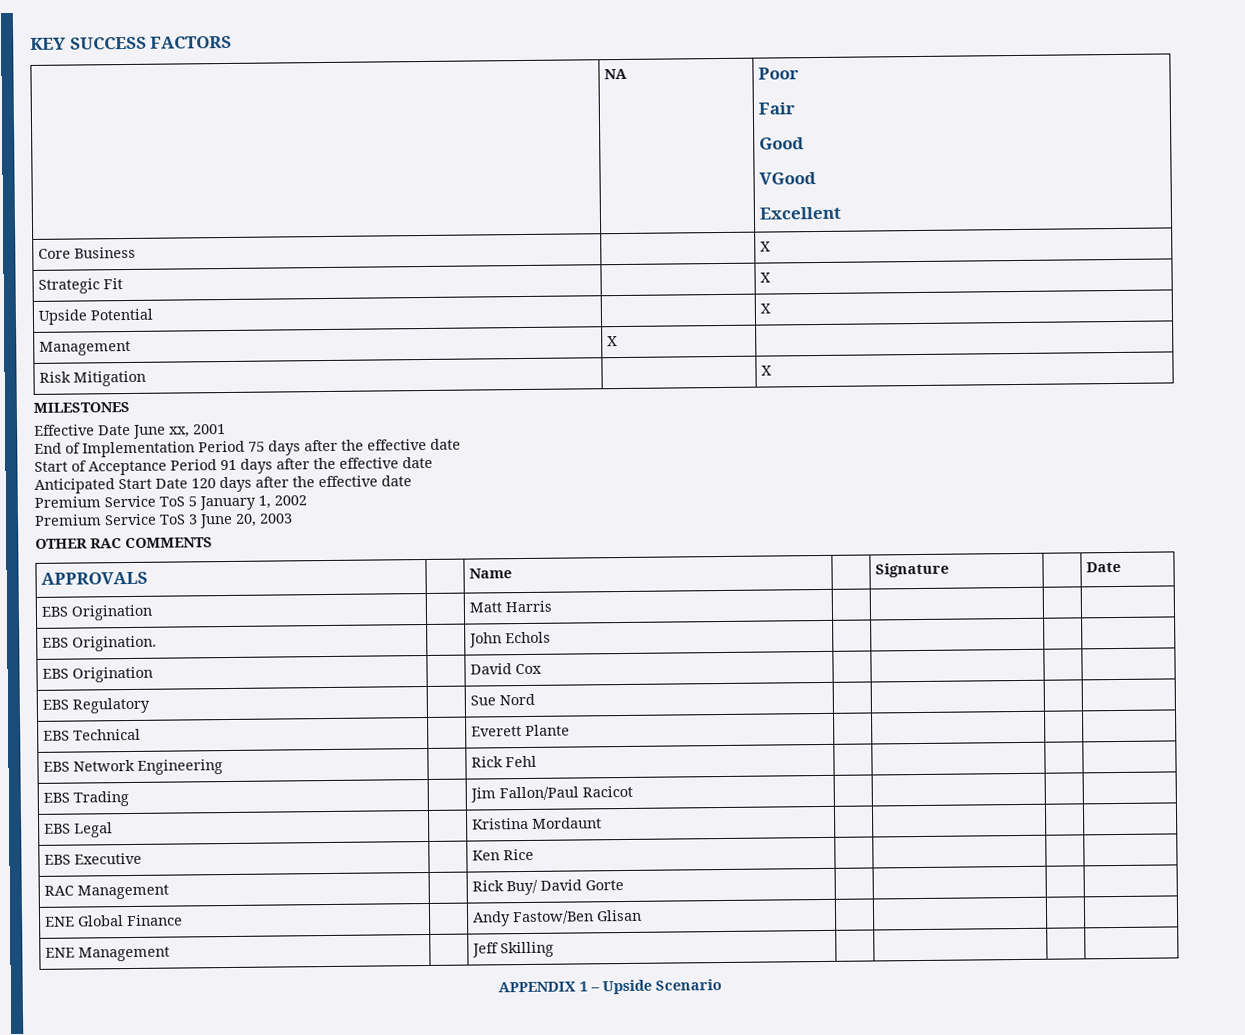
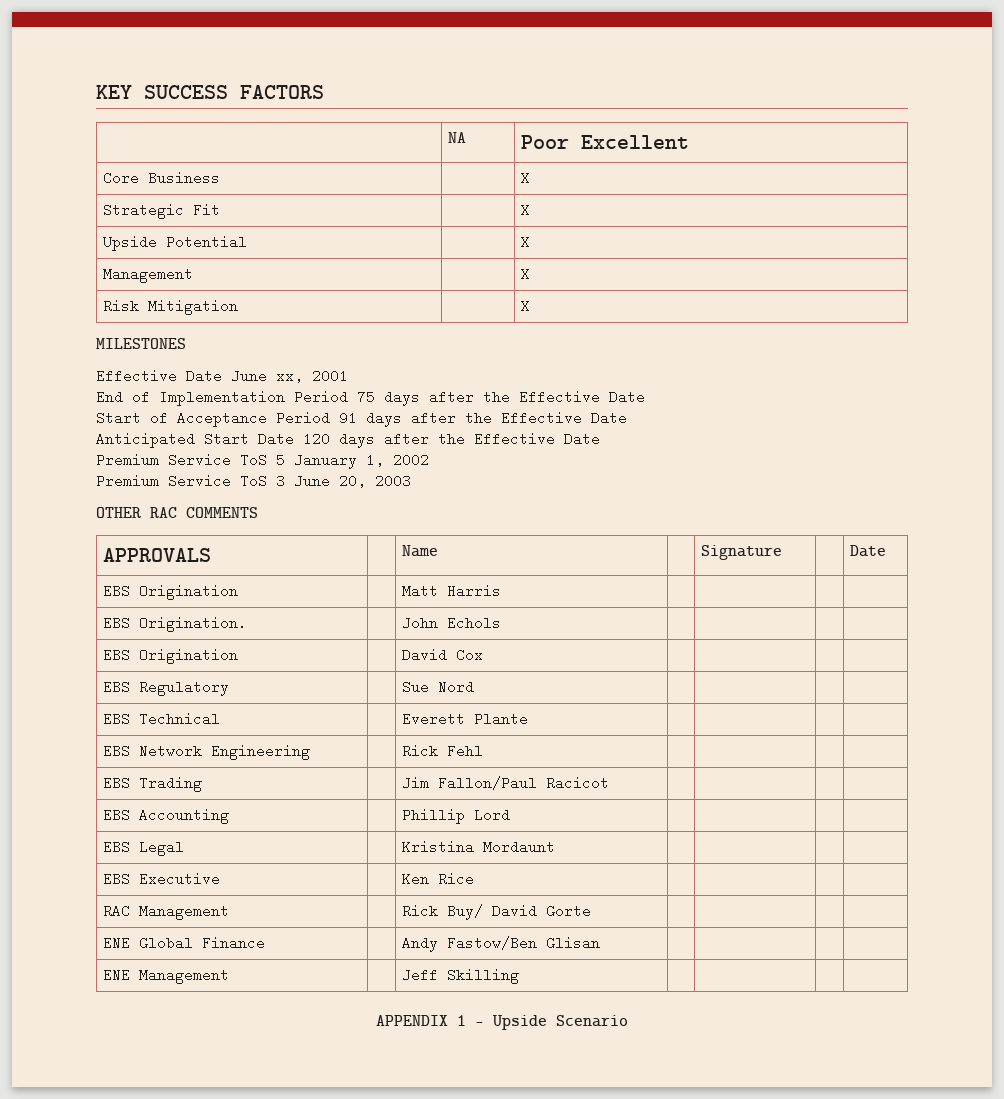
[757,102,795,115] [758,137,804,150] [758,172,816,185] // Fair // Good // VGood // -> (569, 142) none
[606,336,618,347] X | -> [520,267,530,281] | X
[367,438,461,451] effective date -> [519,390,645,404] Effective Date
[339,456,433,469] effective date -> [501,411,627,425] Effective Date
[318,475,412,488] effective date -> [474,432,600,446] Effective Date
(633, 791) none -> [102,808,229,824] [401,808,510,824] // EBS Accounting | | Phillip Lord | | | |

